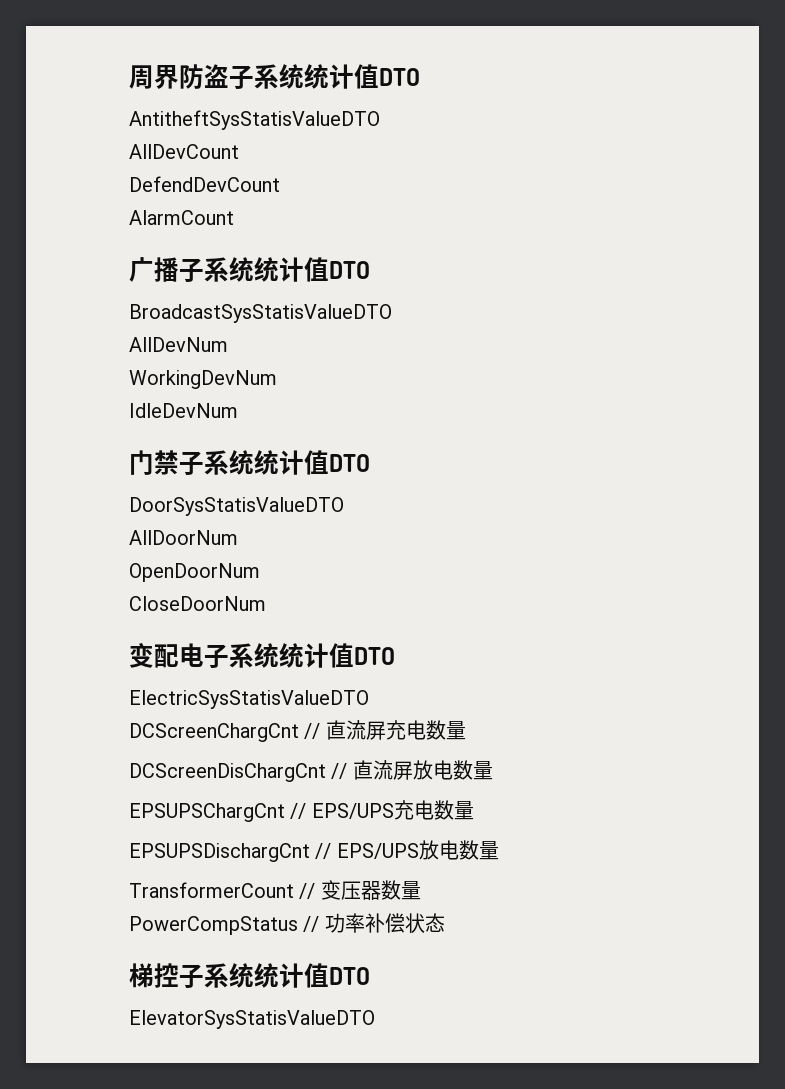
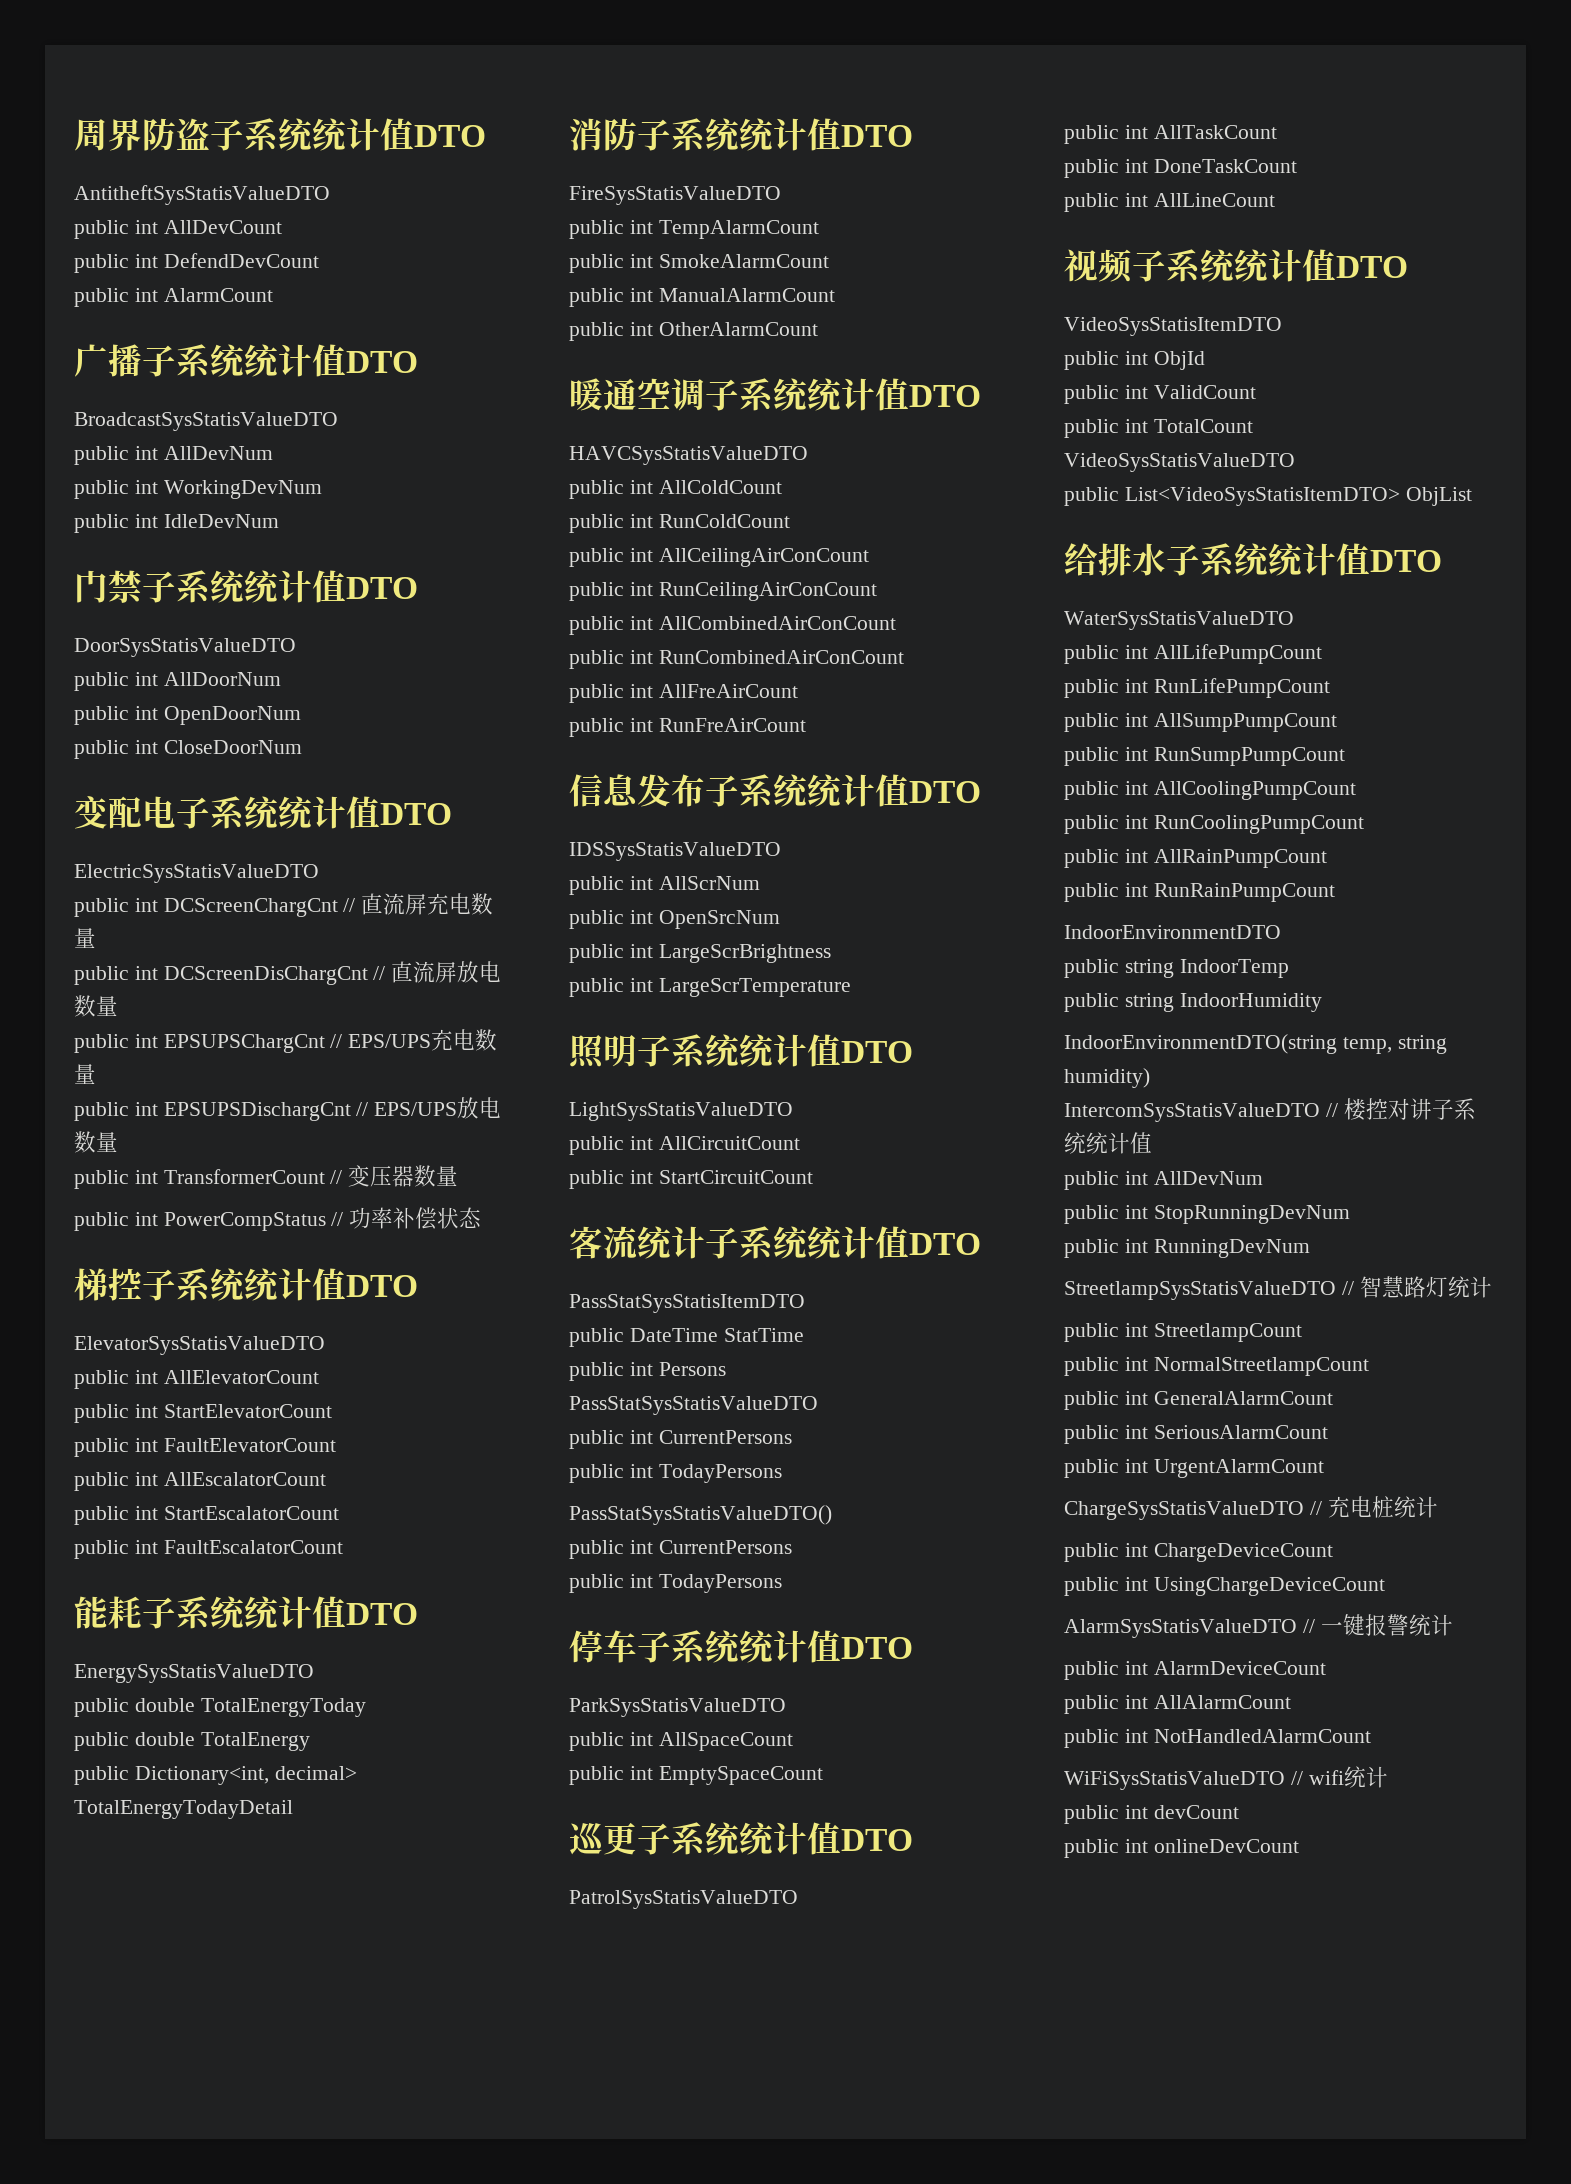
(380, 120) none -> [74,220,158,239] public int
(239, 151) none -> [74,254,158,273] public int
(280, 184) none -> [74,288,158,307] public int
[129,337,228,352] AllDevNum // -> [74,446,273,465] [74,480,158,499] public int AllDevNum // public int
(277, 379) none -> [74,514,158,533] public int
(344, 506) none -> [74,672,158,691] public int
(238, 537) none -> [74,706,158,725] public int
(260, 572) none -> [74,740,158,759] public int
(369, 699) none -> [74,898,158,917] public int
(466, 730) none -> [74,966,158,985] public int
(493, 770) none -> [74,1034,158,1053] public int
(474, 810) none -> [74,1102,158,1121] public int
(499, 850) none -> [74,1170,158,1189] public int
(421, 890) none -> [74,1212,158,1231] public int
(375, 1019) none -> [74,1370,319,1389] [74,1404,332,1423] [74,1438,336,1457] [74,1472,326,1491] [74,1506,339,1525] [74,1540,343,1559] [74,1596,418,1629] [74,1664,314,1683] [74,1698,366,1717] [74,1732,310,1751] [74,1766,357,1785] [74,1800,293,1819] [569,118,913,151] [569,186,781,205] [569,220,819,239] [569,254,829,273] [569,288,835,307] [569,322,818,341] [569,378,981,411] [569,446,808,465] [569,480,782,499] [569,514,790,533] [569,548,869,567] [569,582,877,601] [569,616,896,635] [569,650,904,669] [569,684,798,703] [569,718,806,737] [569,774,981,807] [569,842,781,861] [569,876,760,895] [569,910,780,929] [569,944,831,963] [569,978,851,997] [569,1034,913,1069] [569,1102,793,1121] [569,1136,800,1155] [569,1170,813,1189] [569,1226,981,1259] [569,1294,805,1313] [569,1328,804,1347] [569,1362,726,1381] [569,1396,818,1415] [569,1430,792,1449] [569,1464,782,1483] [569,1505,832,1525] [569,1540,792,1559] [569,1574,782,1593] [569,1630,913,1663] [569,1698,786,1717] [569,1732,793,1751] [569,1766,823,1785] [569,1822,913,1855] [569,1890,798,1909] [1064,125,1277,144] [1064,159,1297,178] [1064,193,1275,212] [1064,249,1408,284] [1064,317,1282,336] [1064,351,1205,370] [1064,385,1256,404] [1064,419,1253,438] [1064,453,1295,472] [1064,487,1472,506] [1064,543,1442,576] [1064,611,1294,630] [1064,644,1322,664] [1064,678,1330,698] [1064,713,1337,732] [1064,747,1345,766] [1064,781,1356,800] [1064,815,1364,834] [1064,849,1327,868] [1064,883,1335,902] [1064,925,1281,939] [1064,959,1289,978] [1064,993,1322,1012] [1064,1034,1447,1054] [1064,1068,1150,1088] [1064,1098,1476,1122] [1064,1132,1152,1154] [1064,1171,1263,1190] [1064,1205,1350,1224] [1064,1239,1310,1258] [1064,1276,1492,1300] [1064,1323,1302,1342] [1064,1357,1369,1376] [1064,1391,1333,1410] [1064,1425,1328,1444] [1064,1459,1324,1478] [1064,1496,1438,1520] [1064,1543,1333,1562] [1064,1577,1385,1596] [1064,1614,1453,1638] [1064,1661,1326,1680] [1064,1695,1291,1714] [1064,1729,1371,1748] [1064,1766,1388,1790] [1064,1805,1239,1824] [1064,1839,1299,1858] // public int AllElevatorCount // public int StartElevatorCount // public int FaultElevatorCount // public int AllEscalatorCount // public int StartEscalatorCount // public int FaultEscalatorCount // 能耗子系统统计值DTO // EnergySysStatisValueDTO // public double TotalEnergyToday // public double TotalEnergy // public Dictionary<int, decimal> TotalEnergyTodayDetail // 消防子系统统计值DTO // FireSysStatisValueDTO // public int TempAlarmCount // public int SmokeAlarmCount // public int ManualAlarmCount // public int OtherAlarmCount // 暖通空调子系统统计值DTO // HAVCSysStatisValueDTO // public int AllColdCount // public int RunColdCount // public int AllCeilingAirConCount // public int RunCeilingAirConCount // public int AllCombinedAirConCount // public int RunCombinedAirConCount // public int AllFreAirCount // public int RunFreAirCount // 信息发布子系统统计值DTO // IDSSysStatisValueDTO // public int AllScrNum // public int OpenSrcNum // public int LargeScrBrightness // public int LargeScrTemperature // 照明子系统统计值DTO // LightSysStatisValueDTO // public int AllCircuitCount // public int StartCircuitCount // 客流统计子系统统计值DTO // PassStatSysStatisItemDTO // public DateTime StatTime // public int Persons // PassStatSysStatisValueDTO // public int CurrentPersons // public int TodayPersons // PassStatSysStatisValueDTO() // public int CurrentPersons // public int TodayPersons // 停车子系统统计值DTO // ParkSysStatisValueDTO // public int AllSpaceCount // public int EmptySpaceCount // 巡更子系统统计值DTO // PatrolSysStatisValueDTO // public int AllTaskCount // public int DoneTaskCount // public int AllLineCount // 视频子系统统计值DTO // VideoSysStatisItemDTO // public int ObjId // public int ValidCount // public int TotalCount // VideoSysStatisValueDTO // public List<VideoSysStatisItemDTO> ObjList // 给排水子系统统计值DTO // WaterSysStatisValueDTO // public int AllLifePumpCount // public int RunLifePumpCount // public int AllSumpPumpCount // public int RunSumpPumpCount // public int AllCoolingPumpCount // public int RunCoolingPumpCount // public int AllRainPumpCount // public int RunRainPumpCount // IndoorEnvironmentDTO // public string IndoorTemp // public string IndoorHumidity // IndoorEnvironmentDTO(string temp, string humidity) // IntercomSysStatisValueDTO // 楼控对讲子系统统计值 // public int AllDevNum // public int StopRunningDevNum // public int RunningDevNum // StreetlampSysStatisValueDTO // 智慧路灯统计 // public int StreetlampCount // public int NormalStreetlampCount // public int GeneralAlarmCount // public int SeriousAlarmCount // public int UrgentAlarmCount // ChargeSysStatisValueDTO // 充电桩统计 // public int ChargeDeviceCount // public int UsingChargeDeviceCount // AlarmSysStatisValueDTO // 一键报警统计 // public int AlarmDeviceCount // public int AllAlarmCount // public int NotHandledAlarmCount // WiFiSysStatisValueDTO // wifi统计 // public int devCount // public int onlineDevCount

